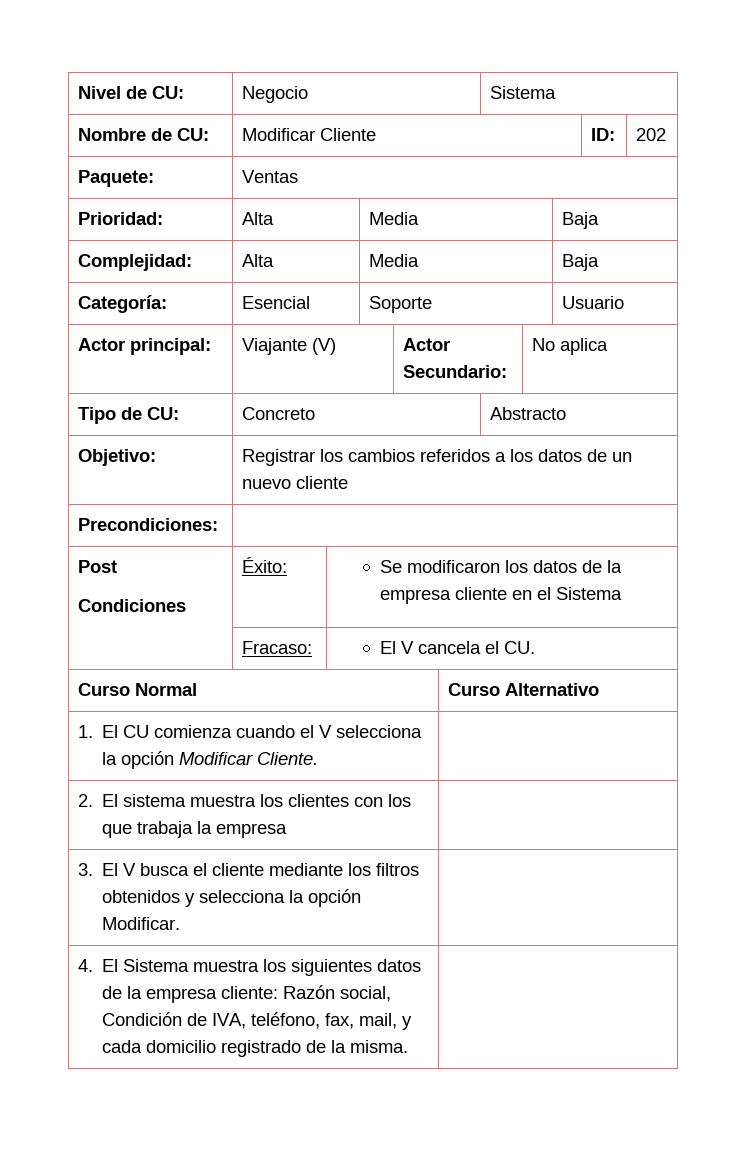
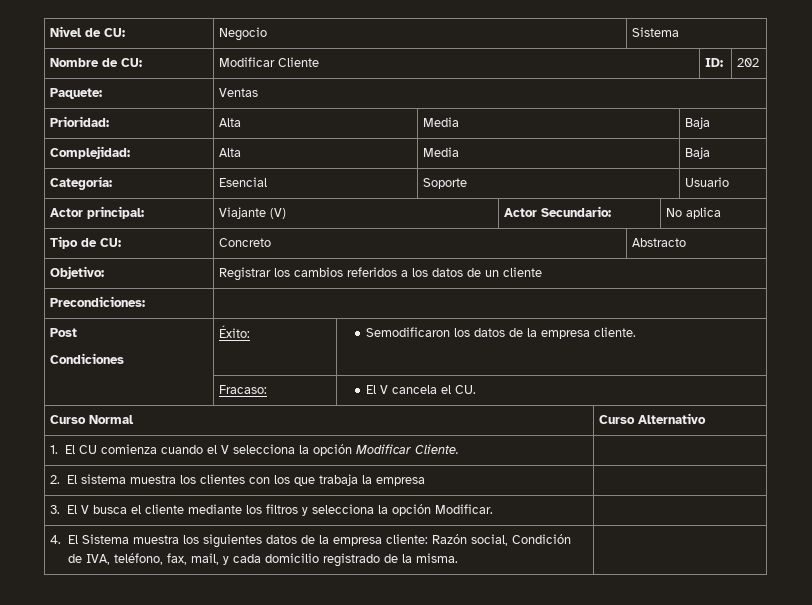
[241,479,291,489] nuevo -> (500, 273) none
[379,560,500,573] Se modificaron -> [366,327,451,337] Semodificaron
[454,587,622,600] cliente en el Sistema -> [594,327,637,337] cliente.
[102,890,181,903] obtenidos -> (298, 509) none

